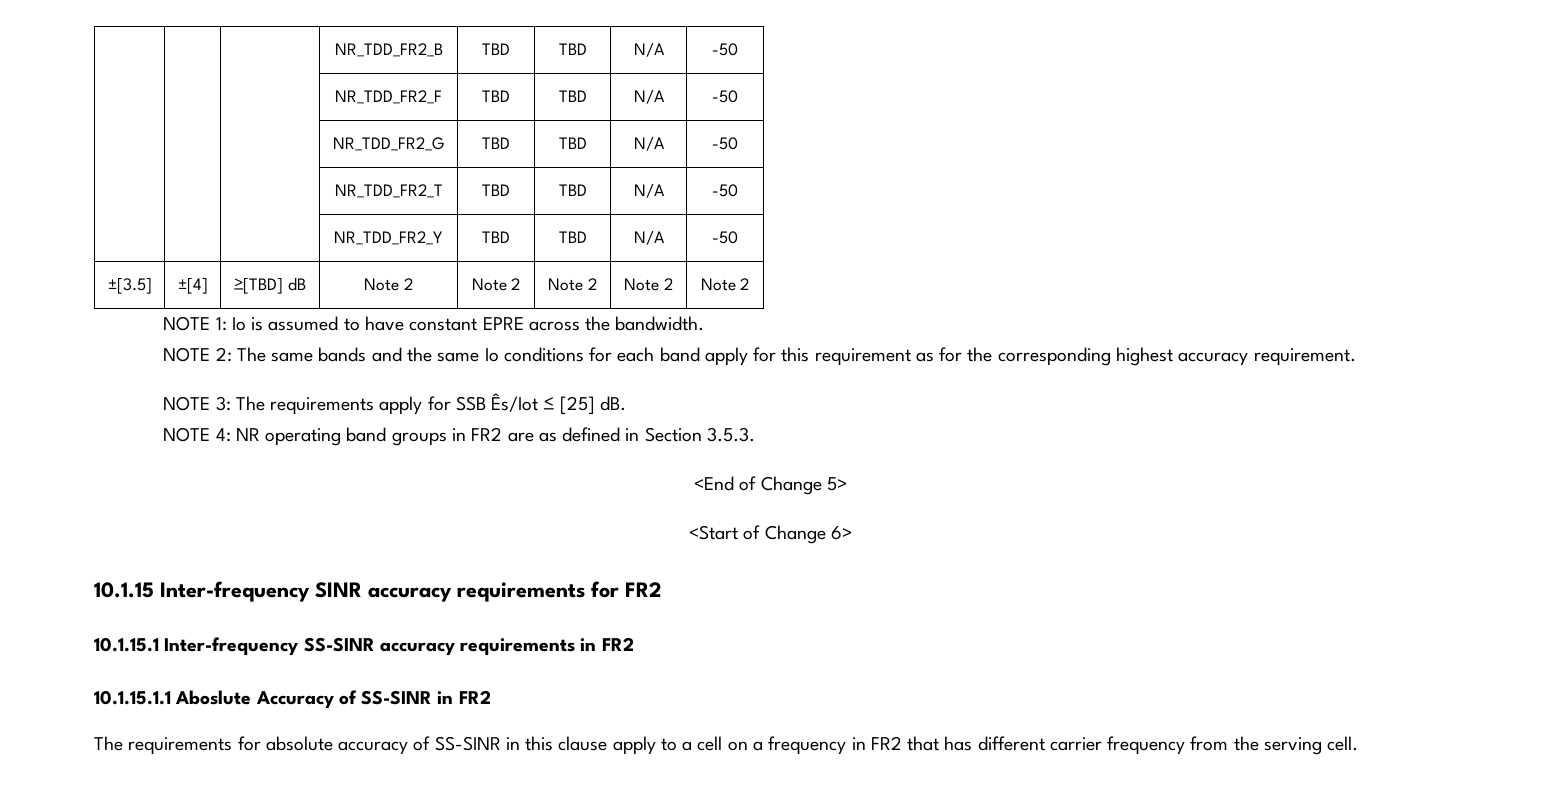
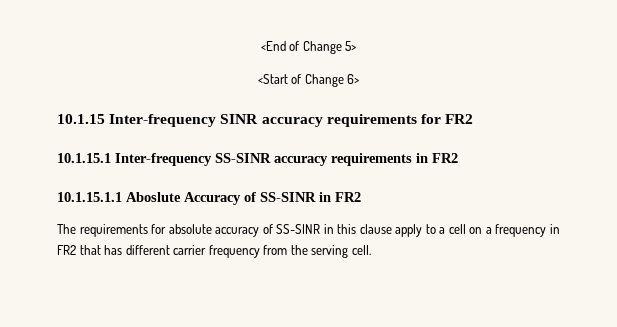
[334,43,443,57] [482,43,510,55] [558,43,587,55] [633,42,665,57] [712,43,738,56] [335,90,442,104] [482,90,510,102] [558,90,587,102] [633,89,665,104] [712,90,738,103] [332,137,445,151] [482,137,510,149] [558,137,587,149] [633,136,665,151] [712,137,738,150] [334,184,443,198] [482,184,510,196] [558,184,587,196] [633,183,665,198] [712,184,738,197] [334,231,443,245] [482,231,510,243] [558,231,587,243] [633,230,665,245] [712,231,738,244] [107,277,152,294] [177,277,208,294] [234,277,306,294] [364,278,413,291] [471,278,521,291] [548,278,597,291] [624,278,673,291] [700,278,750,291] [163,316,705,331] [163,347,1356,366] [163,393,627,415] [163,427,755,446] | | | NR_TDD_FR2_B | TBD | TBD | N/A | -50 // | | | NR_TDD_FR2_F | TBD | TBD | N/A | -50 // | | | NR_TDD_FR2_G | TBD | TBD | N/A | -50 // | | | NR_TDD_FR2_T | TBD | TBD | N/A | -50 // | | | NR_TDD_FR2_Y | TBD | TBD | N/A | -50 // ±[3.5] | ±[4] | ≥[TBD] dB | Note 2 | Note 2 | Note 2 | Note 2 | Note 2 // NOTE 1: Io is assumed to have constant EPRE across the bandwidth. // NOTE 2: The same bands and the same Io conditions for each band apply for this requirement as for the corresponding highest accuracy requirement. // NOTE 3: The requirements apply for SSB Ês/Iot ≤ [25] dB. // NOTE 4: NR operating band groups in FR2 are as defined in Section 3.5.3. // -> (260, 46) none

